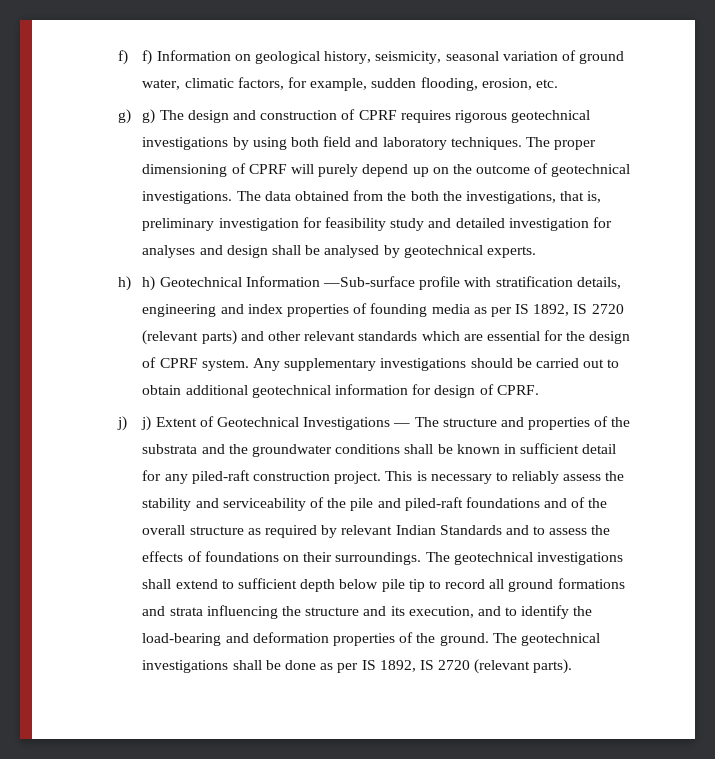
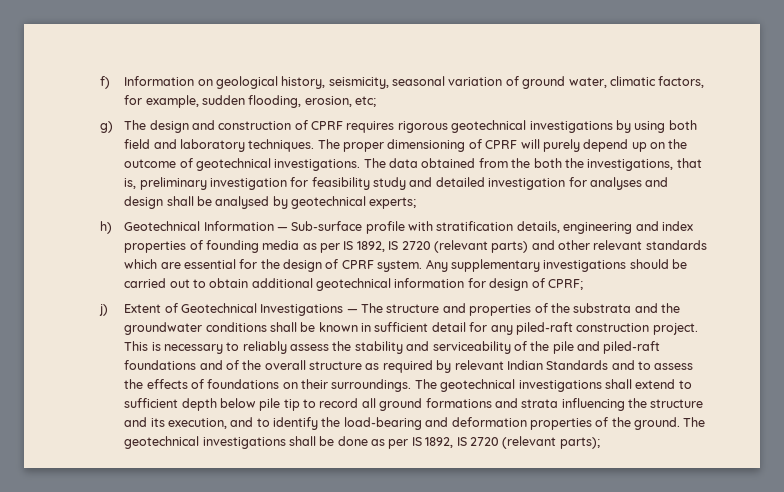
[117,50,153,65] f) f) -> [99,76,110,89] f)
[535,79,558,88] [117,109,156,124] etc. // g) g) -> [355,96,377,107] [99,121,113,133] etc; // g)
[486,246,536,258] [117,276,156,291] experts. // h) h) -> [369,197,417,209] [99,221,112,234] experts; // h)
[322,276,415,287] —Sub-surface -> [276,221,363,231] — Sub-surface
[496,385,539,395] [116,416,152,431] CPRF. // j) j) -> [547,279,583,290] [98,304,108,316] CPRF; // j)
[533,659,573,674] parts). -> [559,437,600,449] parts);

